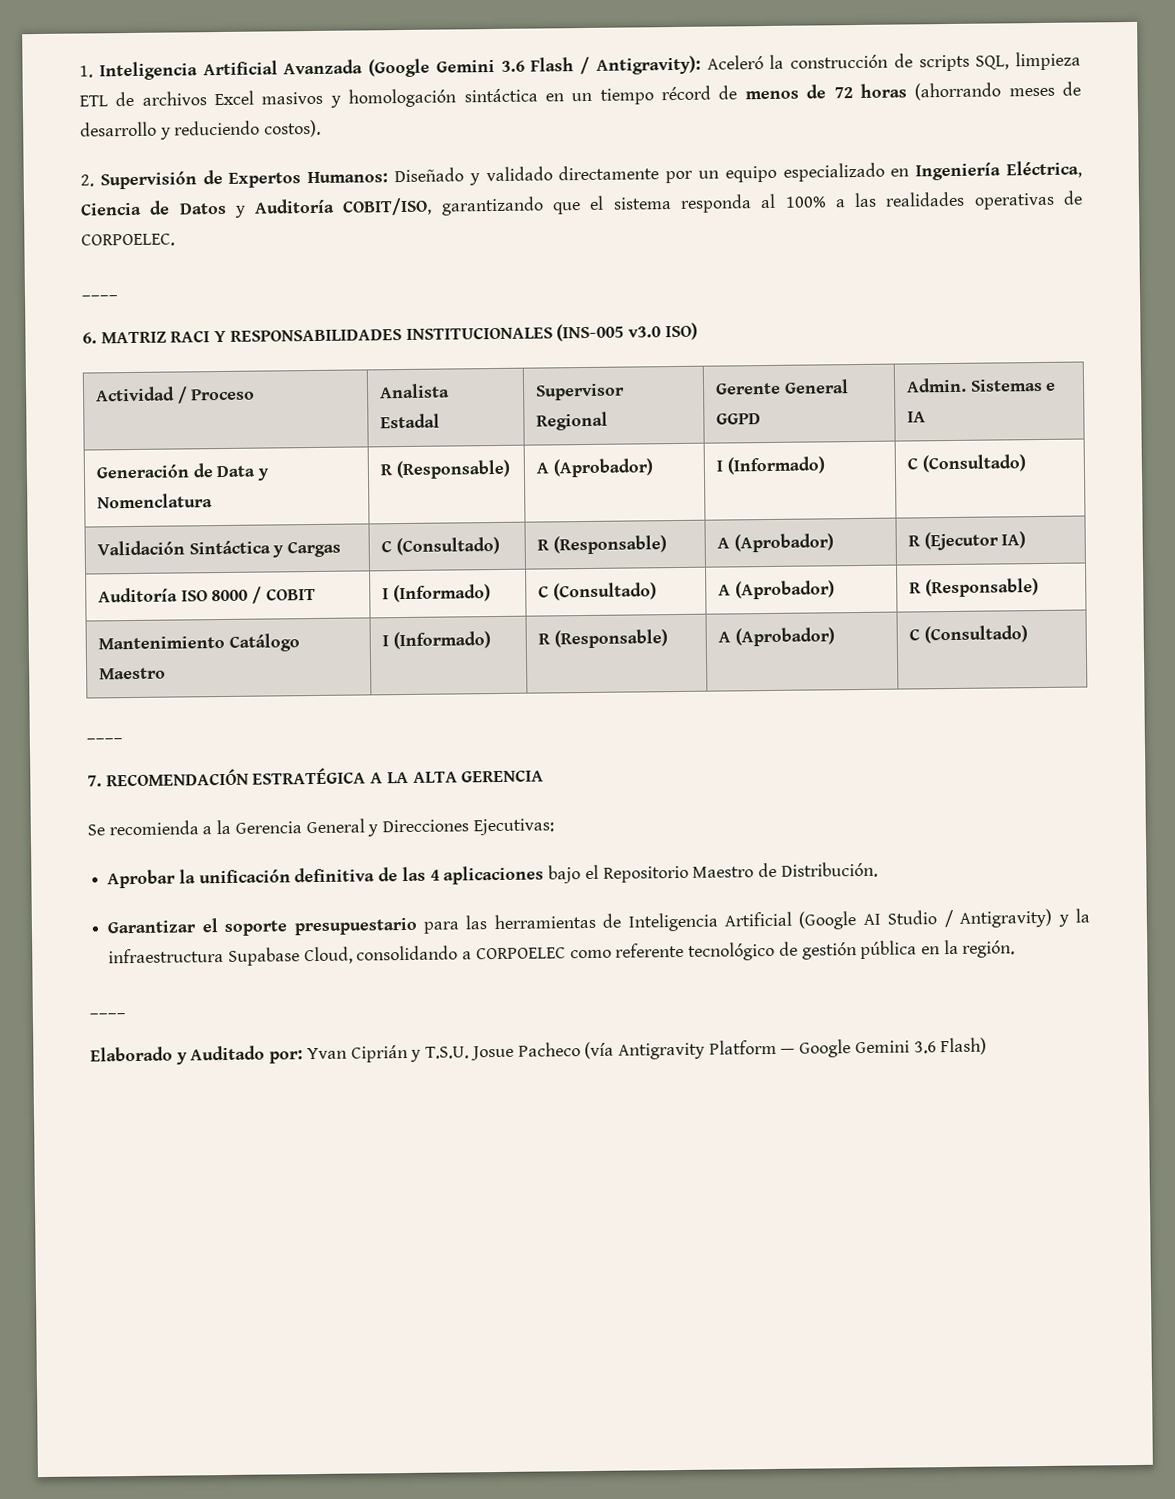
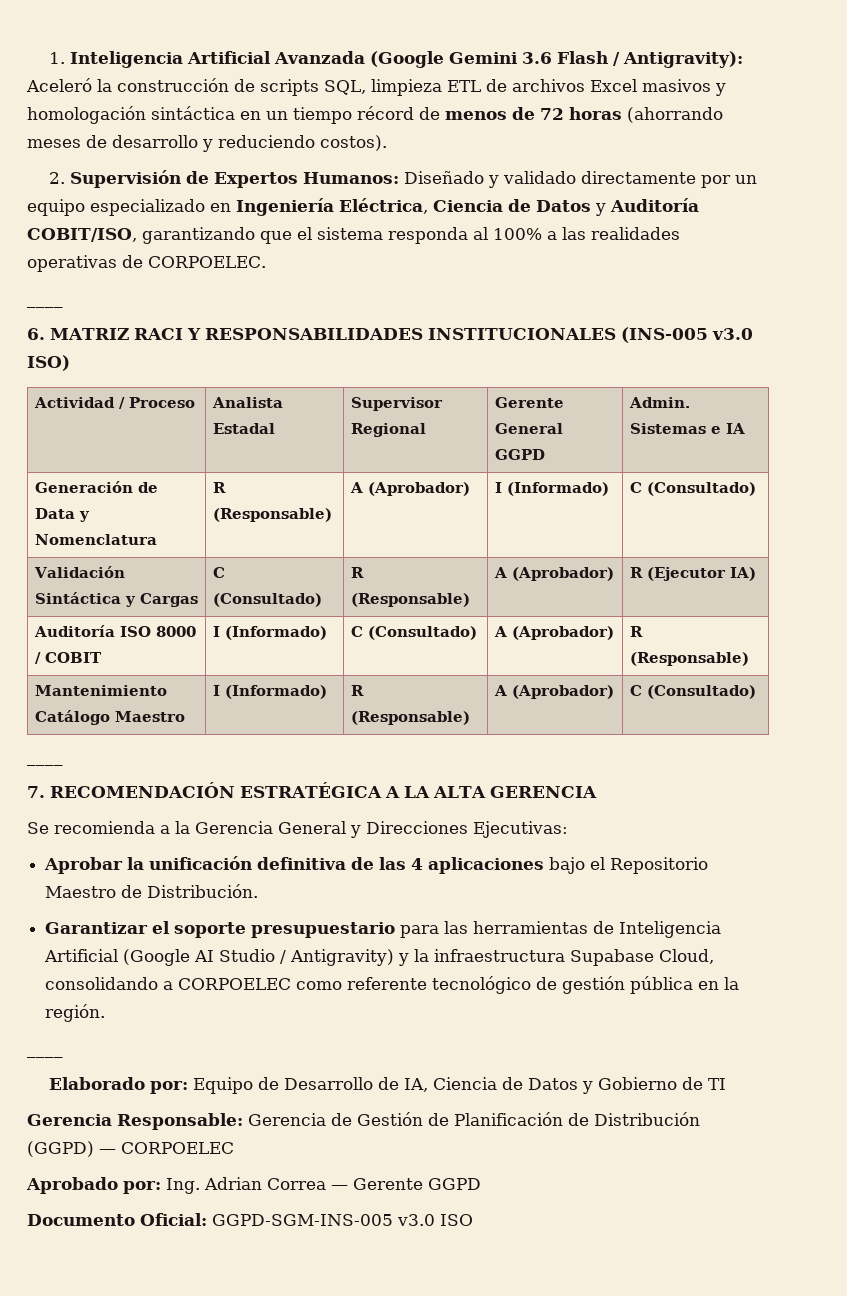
[175,1037,988,1065] y Auditado por: Yvan Ciprián y T.S.U. Josue Pacheco (vía Antigravity Platform — Google Gemini 3.6 Flash) -> [149,1077,726,1094] [27,1112,700,1130] [27,1141,234,1157] [26,1177,481,1194] [27,1213,473,1226] por: Equipo de Desarrollo de IA, Ciencia de Datos y Gobierno de TI // Gerencia Responsable: Gerencia de Gestión de Planificación de Distribución (GGPD) — CORPOELEC // Aprobado por: Ing. Adrian Correa — Gerente GGPD // Documento Oficial: GGPD-SGM-INS-005 v3.0 ISO

